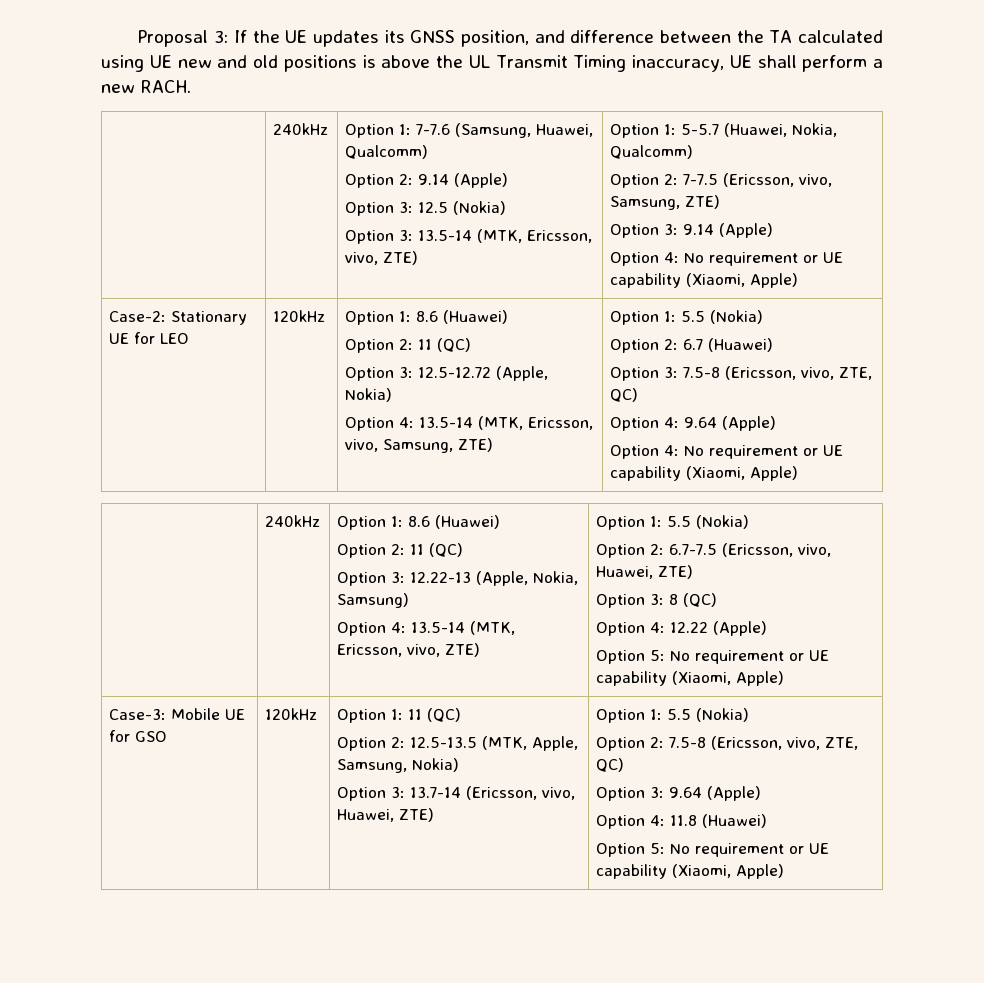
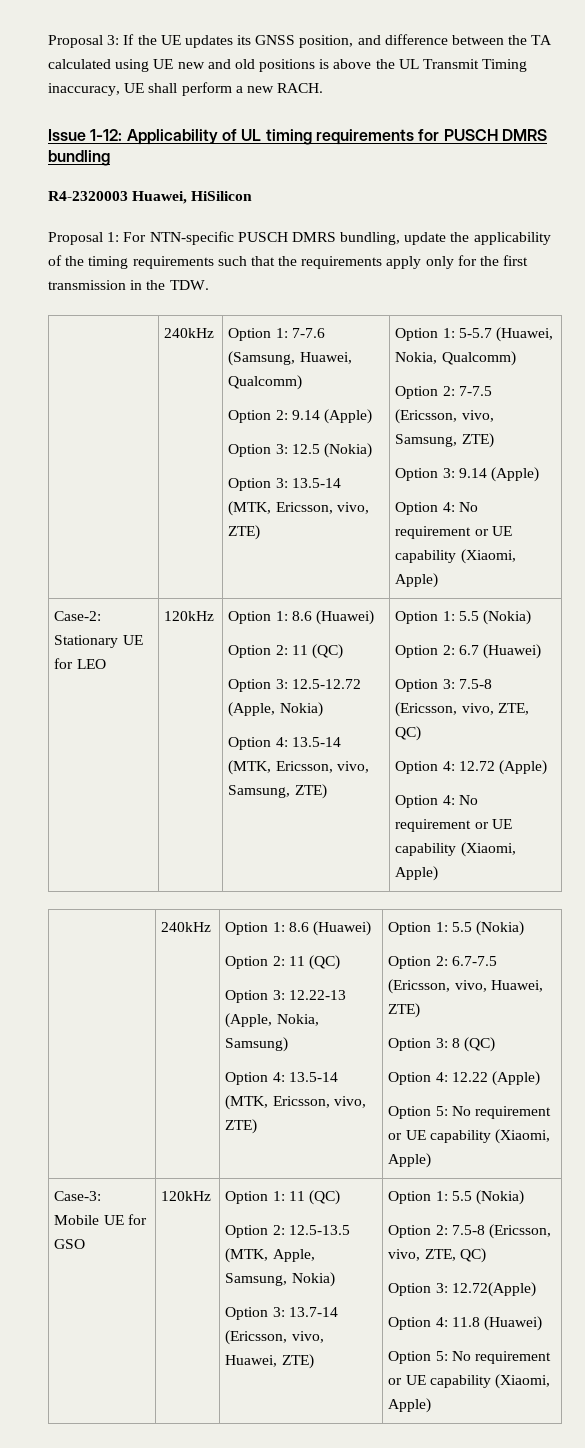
(192, 86) none -> [48,129,547,145] [48,150,110,166] [48,191,253,204] [48,231,551,245] [48,255,529,269] [48,280,209,290] // Issue 1-12: Applicability of UL timing requirements for PUSCH DMRS bundling // R4-2320003 Huawei, HiSilicon // Proposal 1: For NTN-specific PUSCH DMRS bundling, update the applicability of the timing requirements such that the requirements apply only for the first transmission in the TDW.
[683,417,717,428] 9.64 -> [458,761,495,771] 12.72
[668,786,761,801] 9.64 (Apple) -> [451,1282,536,1297] 12.72(Apple)

